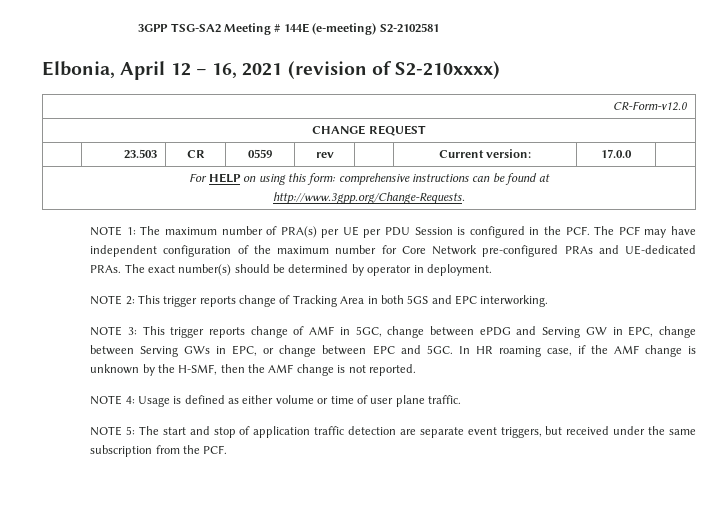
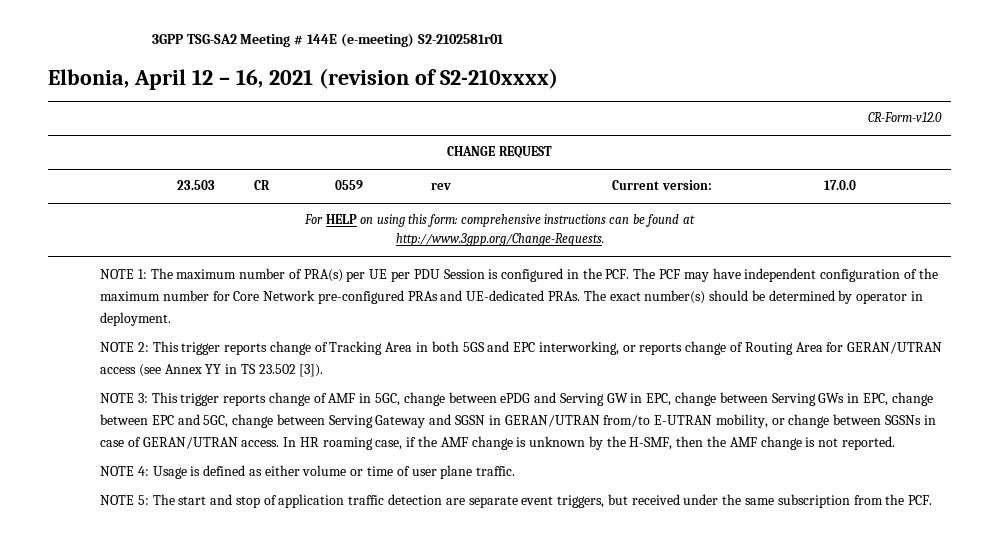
[379,23,439,33] S2-2102581 -> [417,34,504,44] S2-2102581r01
[480,295,549,307] interworking. -> [538,341,943,355] [99,364,324,377] interworking, or reports change of Routing Area for GERAN/UTRAN access (see Annex YY in TS 23.502 [3]).
[263,348,275,354] or -> (888, 399) none
[426,345,453,354] 5GC. -> [203,414,936,428] [99,437,280,449] 5GC, change between Serving Gateway and SGSN in GERAN/UTRAN from/to E-UTRAN mobility, or change between SGSNs in case of GERAN/UTRAN access.

